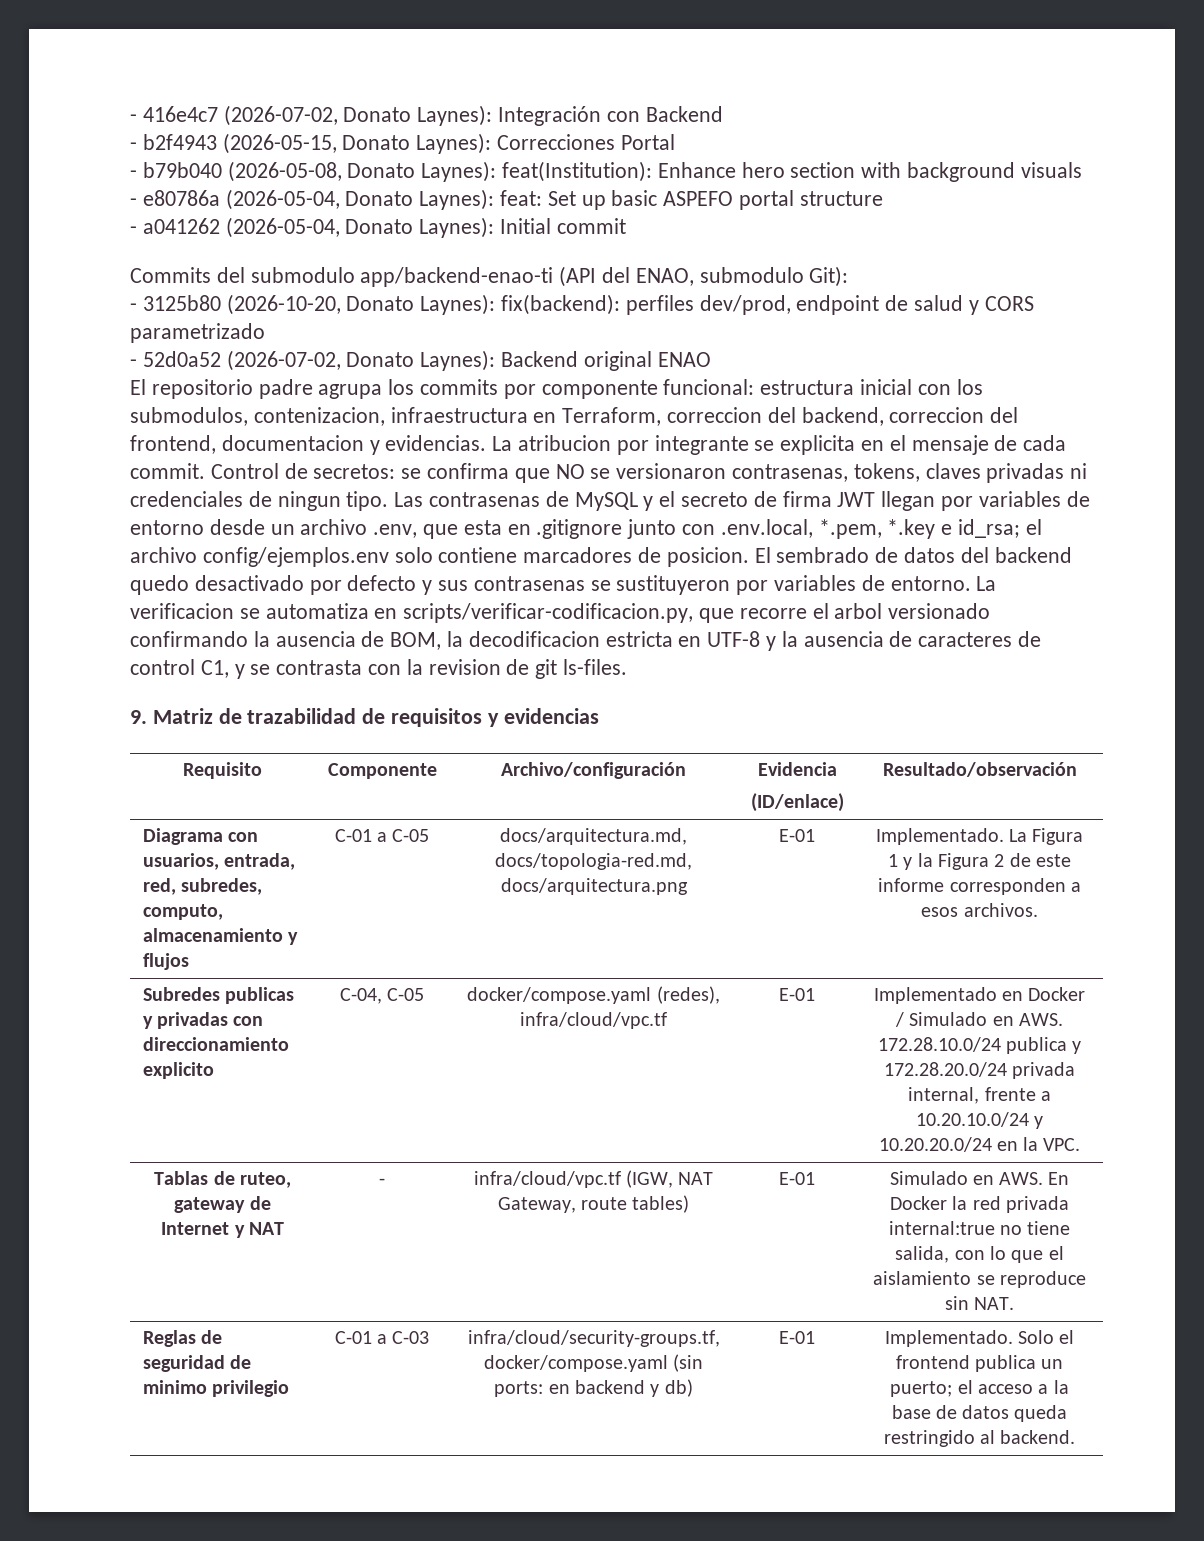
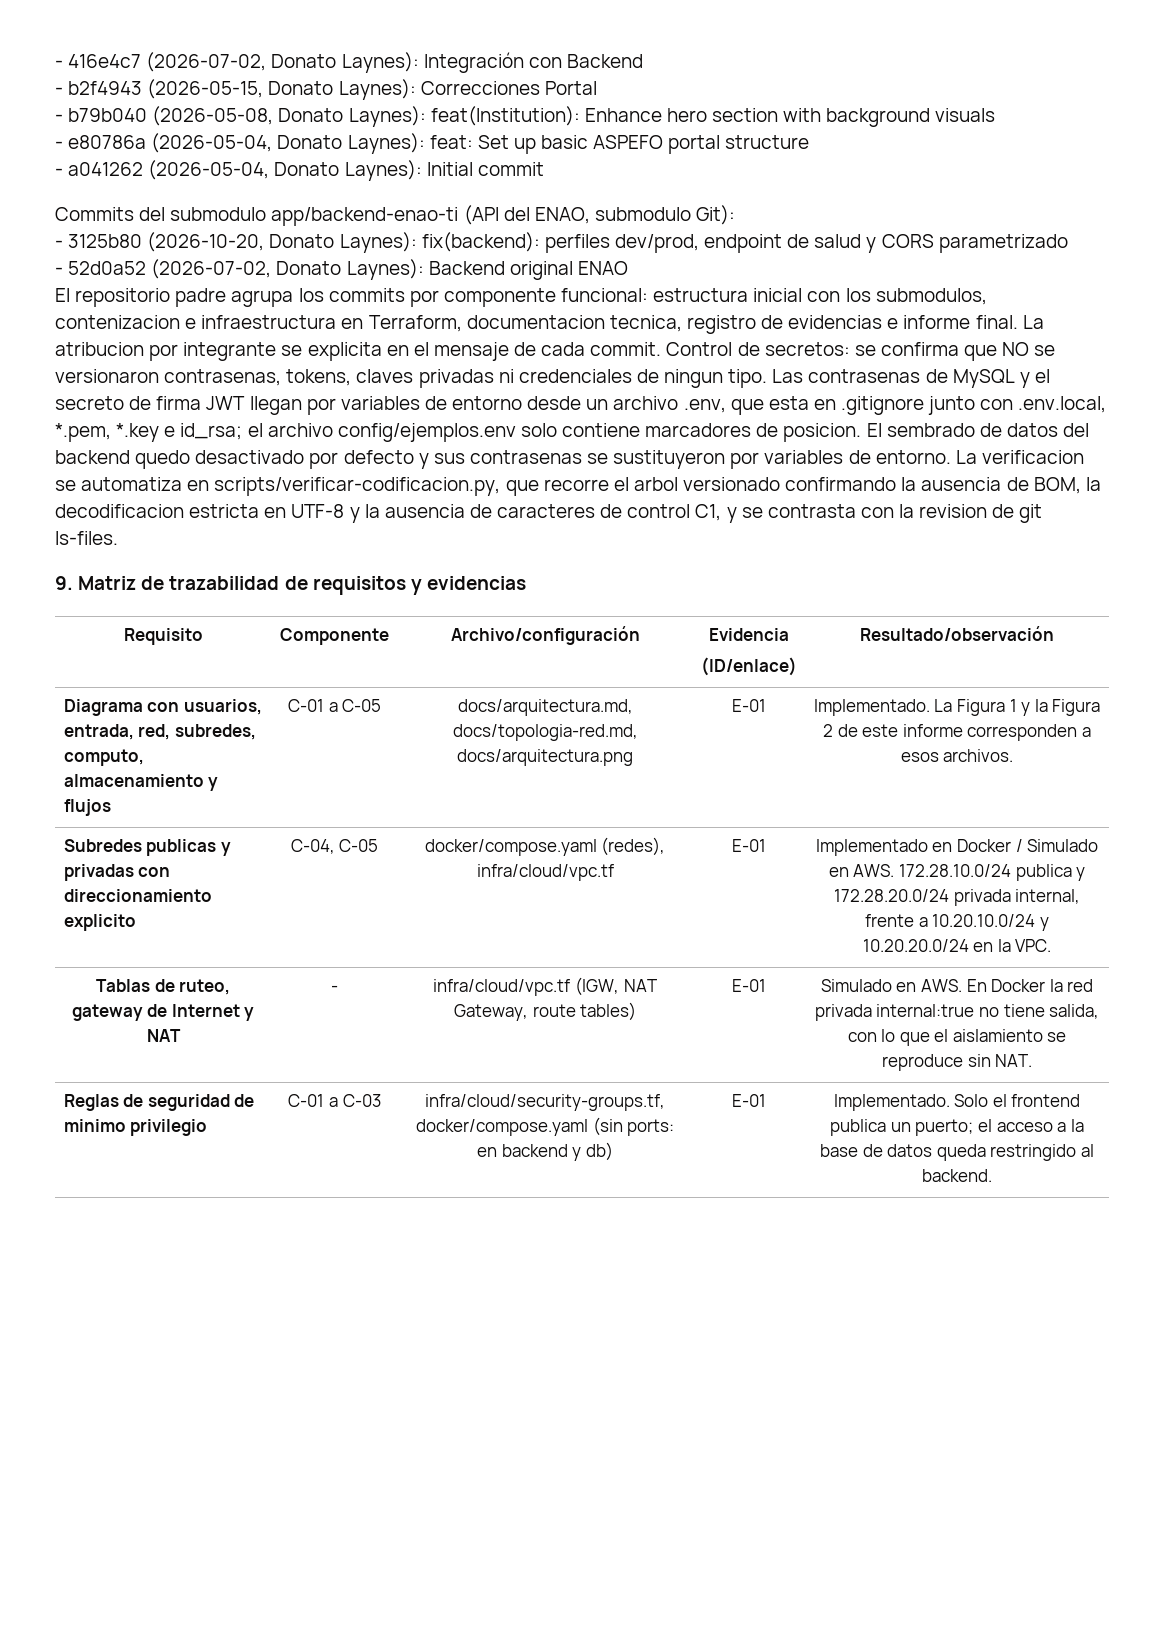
[253,407,385,426] contenizacion, -> [55,315,197,329] contenizacion e
[667,407,1019,426] [130,435,487,455] correccion del backend, correccion del frontend, documentacion y evidencias. -> [466,315,1018,334] documentacion tecnica, registro de evidencias e informe final.

